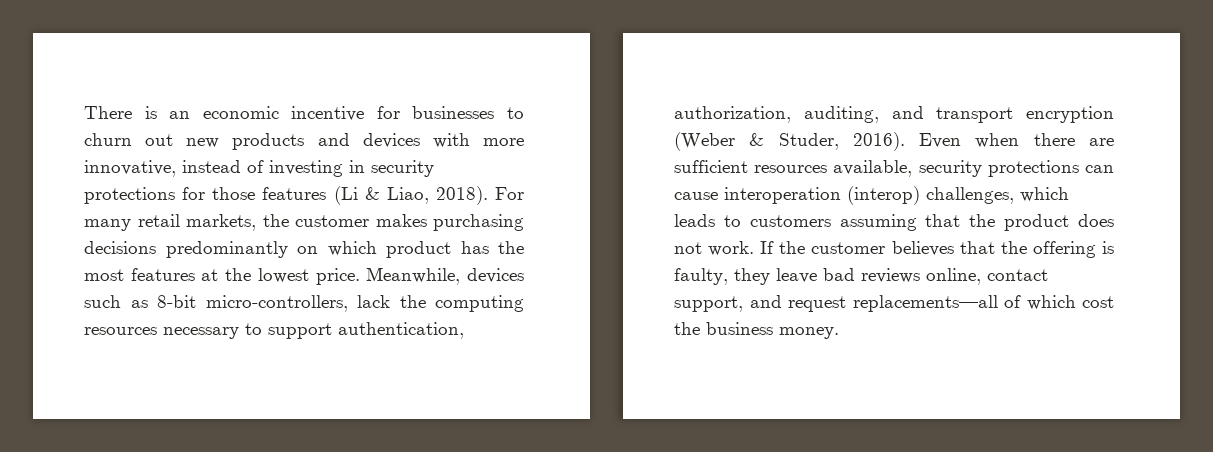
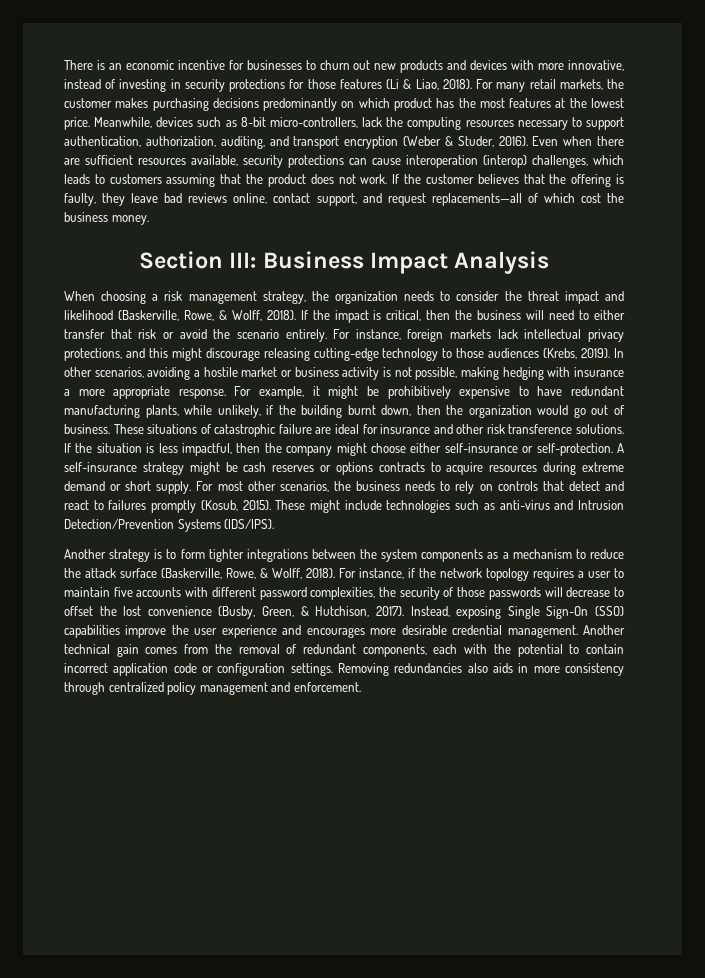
(839, 333) none -> [138,251,550,274] [64,291,625,304] [64,310,625,323] [64,329,625,342] [64,348,624,361] [64,367,625,380] [64,386,624,399] [64,405,625,418] [64,424,624,437] [64,443,624,456] [64,462,624,475] [64,481,625,494] [64,500,624,513] [64,519,275,532] [64,549,624,562] [64,568,625,581] [64,587,625,600] [64,606,625,619] [64,625,625,638] [64,644,625,657] [64,663,624,676] [64,682,361,695] // Section III: Business Impact Analysis // When choosing a risk management strategy, the organization needs to consider the threat impact and likelihood (Baskerville, Rowe, & Wolff, 2018). If the impact is critical, then the business will need to either transfer that risk or avoid the scenario entirely. For instance, foreign markets lack intellectual privacy protections, and this might discourage releasing cutting-edge technology to those audiences (Krebs, 2019). In other scenarios, avoiding a hostile market or business activity is not possible, making hedging with insurance a more appropriate response. For example, it might be prohibitively expensive to have redundant manufacturing plants, while unlikely, if the building burnt down, then the organization would go out of business. These situations of catastrophic failure are ideal for insurance and other risk transference solutions. If the situation is less impactful, then the company might choose either self-insurance or self-protection. A self-insurance strategy might be cash reserves or options contracts to acquire resources during extreme demand or short supply. For most other scenarios, the business needs to rely on controls that detect and react to failures promptly (Kosub, 2015). These might include technologies such as anti-virus and Intrusion Detection/Prevention Systems (IDS/IPS). // Another strategy is to form tighter integrations between the system components as a mechanism to reduce the attack surface (Baskerville, Rowe, & Wolff, 2018). For instance, if the network topology requires a user to maintain five accounts with different password complexities, the security of those passwords will decrease to offset the lost convenience (Busby, Green, & Hutchison, 2017). Instead, exposing Single Sign-On (SSO) capabilities improve the user experience and encourages more desirable credential management. Another technical gain comes from the removal of redundant components, each with the potential to contain incorrect application code or configuration settings. Removing redundancies also aids in more consistency through centralized policy management and enforcement.

